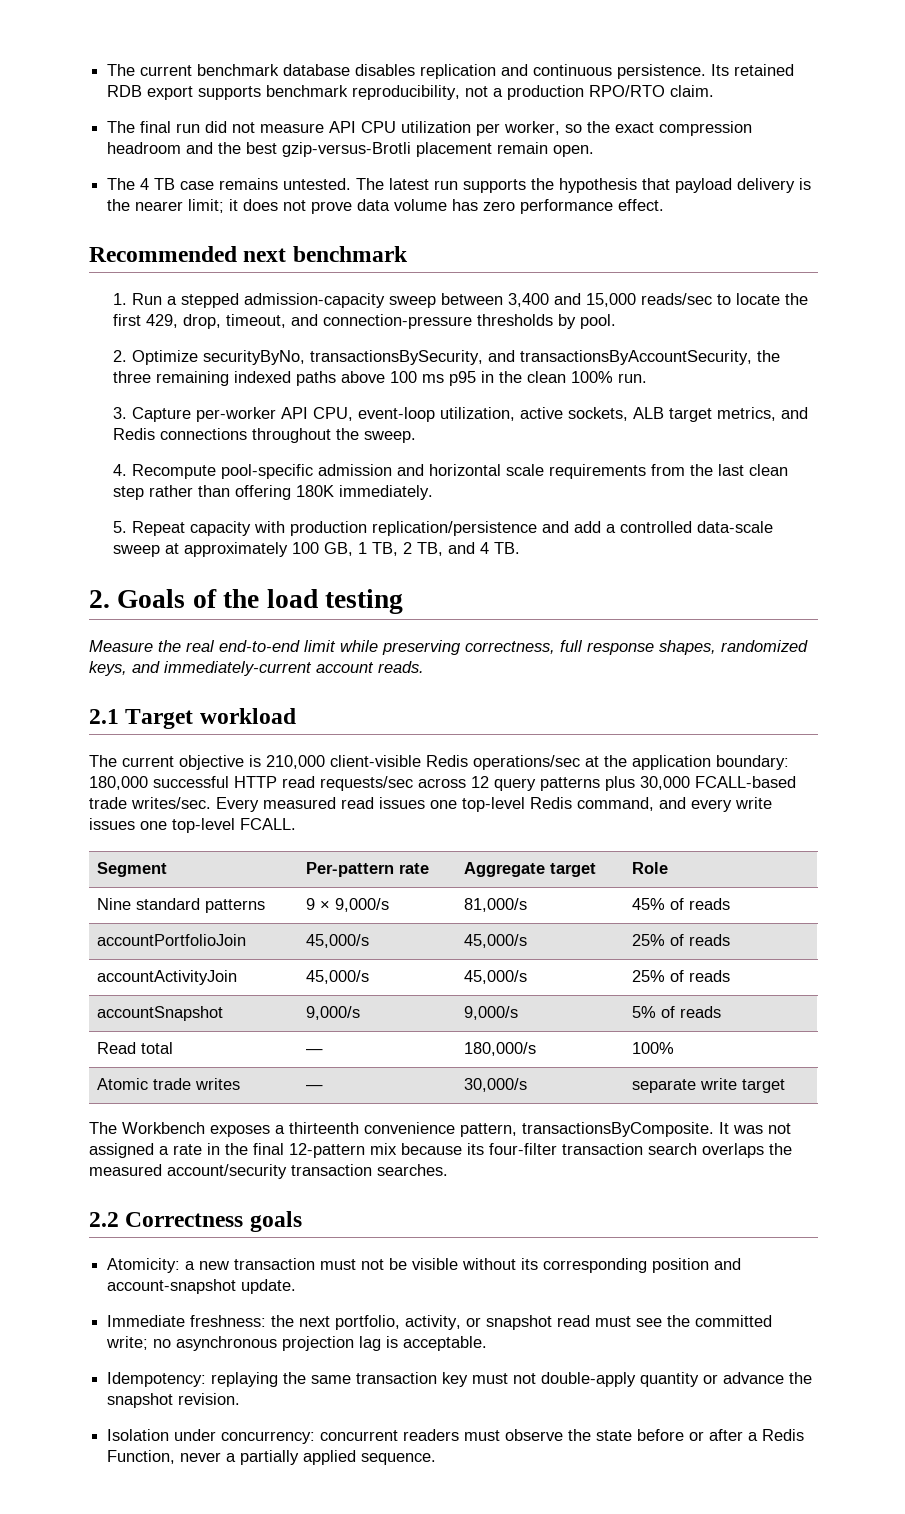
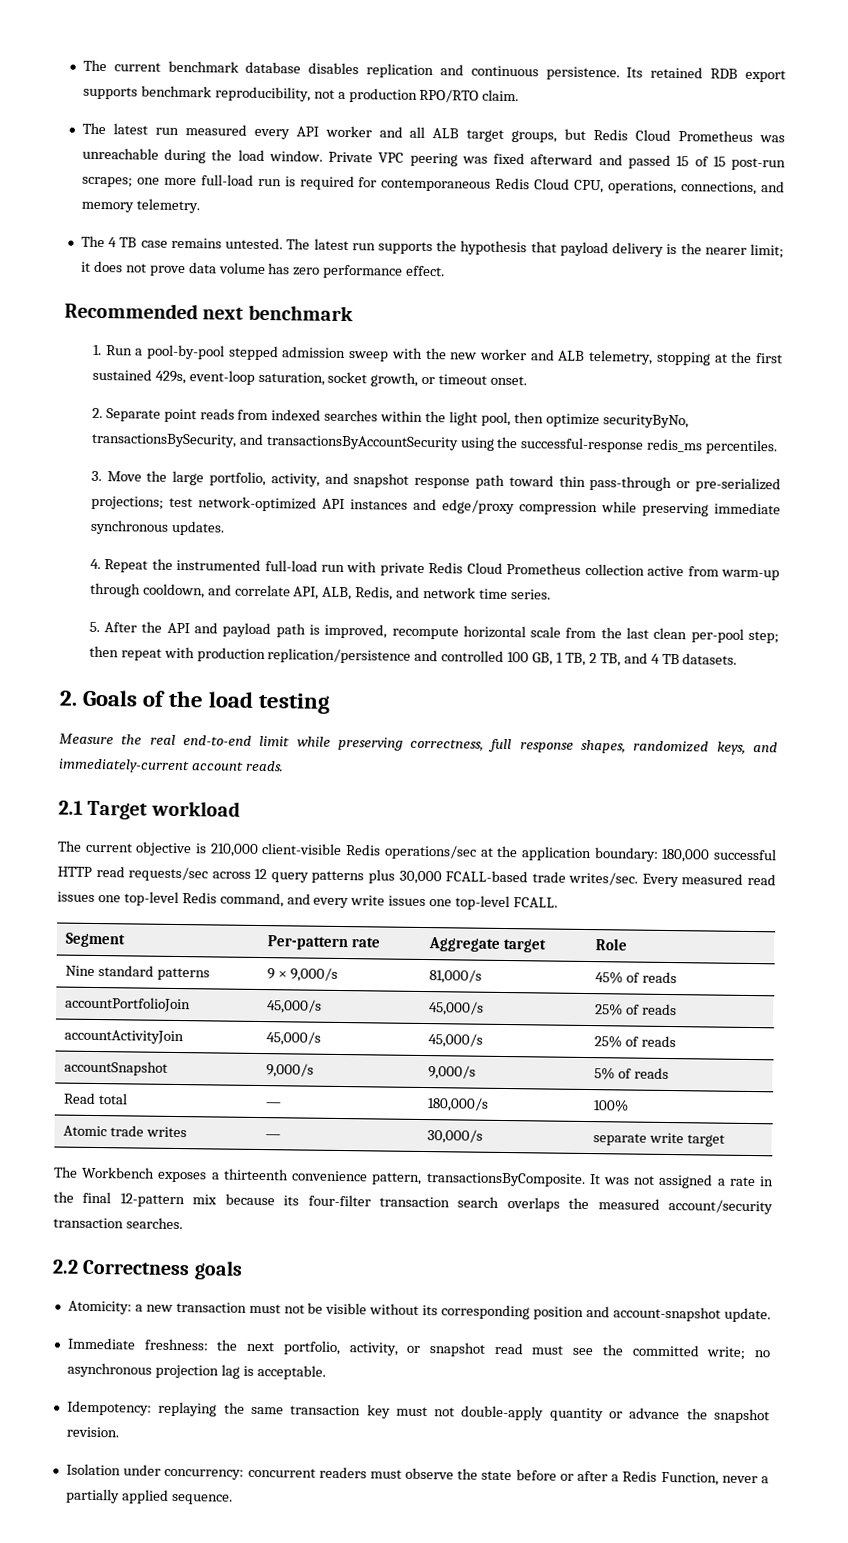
[140,121,753,136] [107,142,595,157] final run did not measure API CPU utilization per worker, so the exact compression headroom and the best gzip-versus-Brotli placement remain open. -> [112,123,785,143] [81,147,786,171] [81,174,785,196] [80,198,200,214] latest run measured every API worker and all ALB target groups, but Redis Cloud Prometheus was unreachable during the load window. Private VPC peering was fixed afterward and passed 15 of 15 post-run scrapes; one more full-load run is required for contemporaneous Redis Cloud CPU, operations, connections, and memory telemetry.
[180,293,808,308] [112,314,616,329] [112,350,780,365] [112,371,647,386] [112,407,808,422] [112,428,416,443] [112,464,424,479] stepped admission-capacity sweep between 3,400 and 15,000 reads/sec to locate the first 429, drop, timeout, and connection-pressure thresholds by pool. // 2. Optimize securityByNo, transactionsBySecurity, and transactionsByAccountSecurity, the three remaining indexed paths above 100 ms p95 in the clean 100% run. // 3. Capture per-worker API CPU, event-loop utilization, active sockets, ALB target metrics, and Redis connections throughout the sweep. // 4. Recompute pool-specific admission and -> [146,344,784,366] [91,368,528,387] [91,407,689,429] [90,432,779,455] [90,470,781,493] [90,495,781,517] [89,519,225,536] [89,558,781,581] [89,582,551,601] [88,621,459,640] pool-by-pool stepped admission sweep with the new worker and ALB telemetry, stopping at the first sustained 429s, event-loop saturation, socket growth, or timeout onset. // 2. Separate point reads from indexed searches within the light pool, then optimize securityByNo, transactionsBySecurity, and transactionsByAccountSecurity using the successful-response redis_ms percentiles. // 3. Move the large portfolio, activity, and snapshot response path toward thin pass-through or pre-serialized projections; test network-optimized API instances and edge/proxy compression while preserving immediate synchronous updates. // 4. Repeat the instrumented full-load run with private Redis Cloud Prometheus collection active from warm-up through cooldown, and correlate API, ALB, Redis, and network time series. // 5. After the API and payload path is improved, recompute
[548,464,646,479] requirements -> (562, 632) none
[112,485,433,500] [112,521,773,536] [112,542,288,557] step rather than offering 180K immediately. // 5. Repeat capacity with production replication/persistence and add a controlled data-scale sweep at approximately -> [690,628,779,644] [88,645,505,664] per-pool step; then repeat with production replication/persistence and controlled
[493,542,520,554] TB. -> [661,653,738,665] TB datasets.

